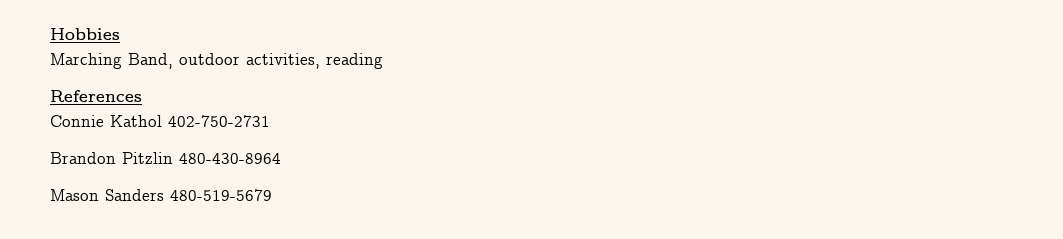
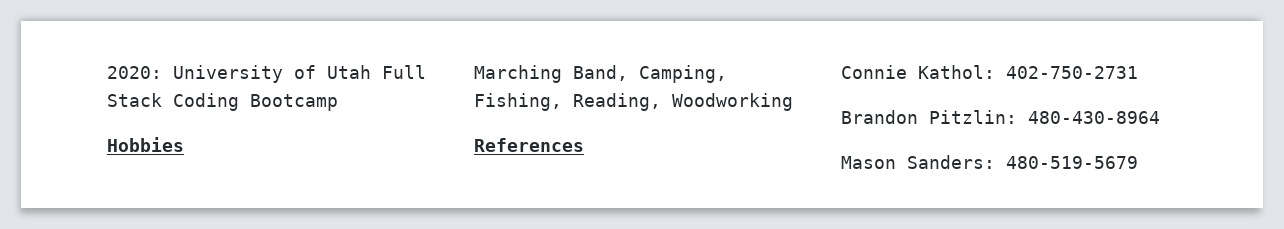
(50, 34) none -> [107,65,426,83] [107,93,338,111] 2020: University of Utah Full Stack Coding Bootcamp //
[179,53,383,69] outdoor activities, reading -> [639,65,727,83] [474,93,793,111] Camping, Fishing, Reading, Woodworking
[110,115,162,127] Kathol -> [918,65,995,79] Kathol:
[122,152,173,164] Pitzlin -> [929,110,1017,124] Pitzlin:
[105,189,164,201] Sanders -> [907,155,995,169] Sanders:

